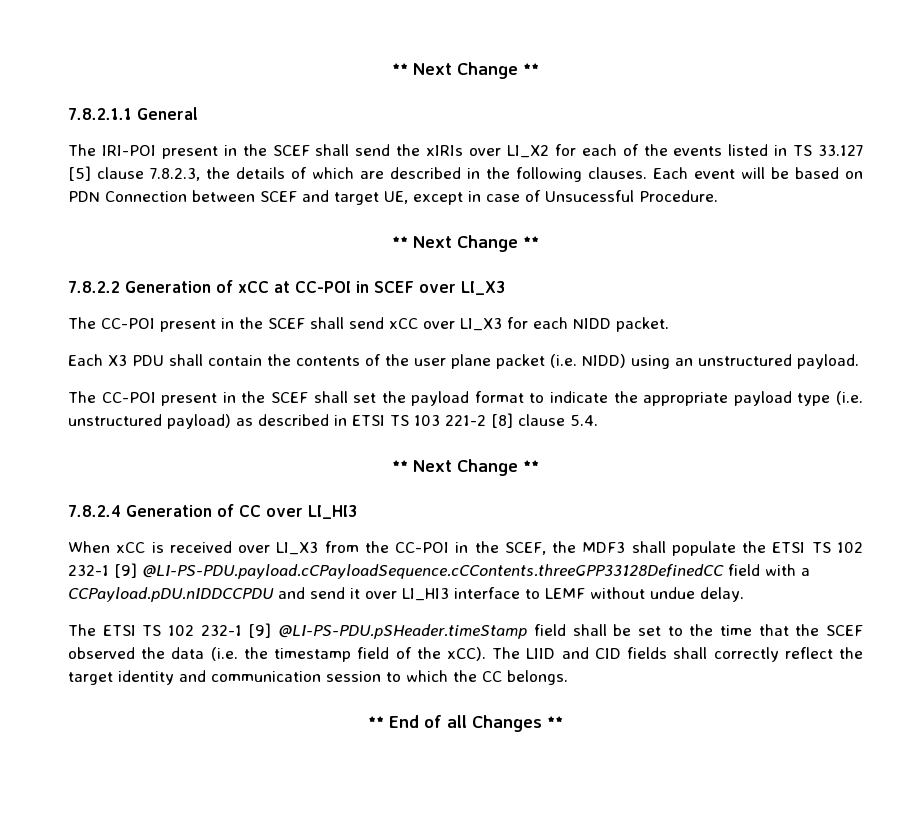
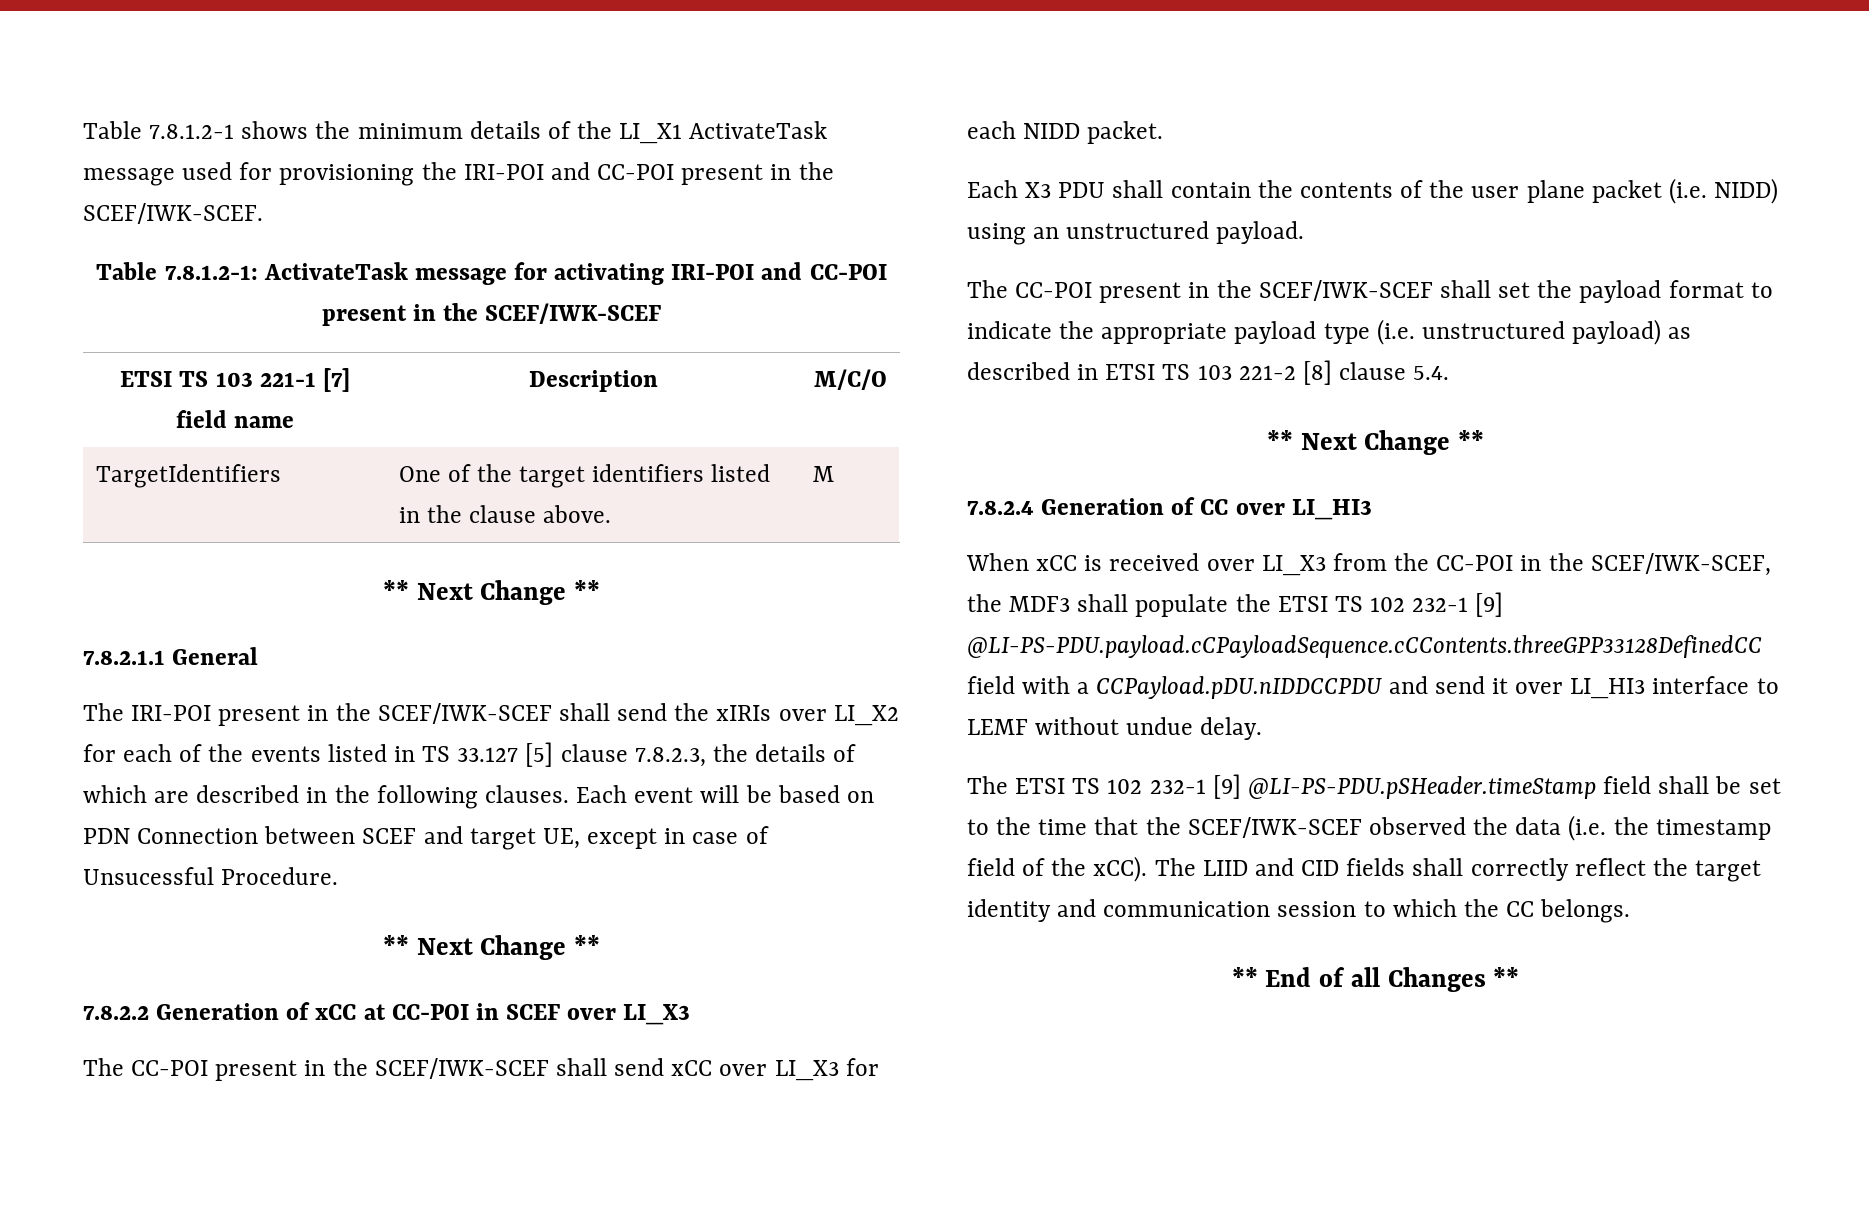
(392, 69) none -> [83,121,828,144] [83,162,834,186] [83,203,263,224] [96,262,887,285] [321,303,662,326] [120,368,350,392] [175,410,295,428] [529,370,658,392] [813,369,887,390] [95,464,281,488] [398,464,771,488] [398,505,611,523] [812,466,834,482] Table 7.8.1.2-1 shows the minimum details of the LI_X1 ActivateTask message used for provisioning the IRI-POI and CC-POI present in the SCEF/IWK-SCEF. // Table 7.8.1.2-1: ActivateTask message for activating IRI-POI and CC-POI present in the SCEF/IWK-SCEF // ETSI TS 103 221-1 [7] field name | Description | M/C/O // TargetIdentifiers | One of the target identifiers listed in the clause above. | M //
[272,145,310,156] SCEF -> [377,703,552,724] SCEF/IWK-SCEF
[268,318,305,329] SCEF -> [374,1058,549,1079] SCEF/IWK-SCEF
[270,392,308,403] SCEF -> [1258,280,1433,301] SCEF/IWK-SCEF
[504,542,546,555] SCEF, -> [1590,553,1771,576] SCEF/IWK-SCEF,
[826,625,863,636] SCEF -> [1187,817,1362,838] SCEF/IWK-SCEF

